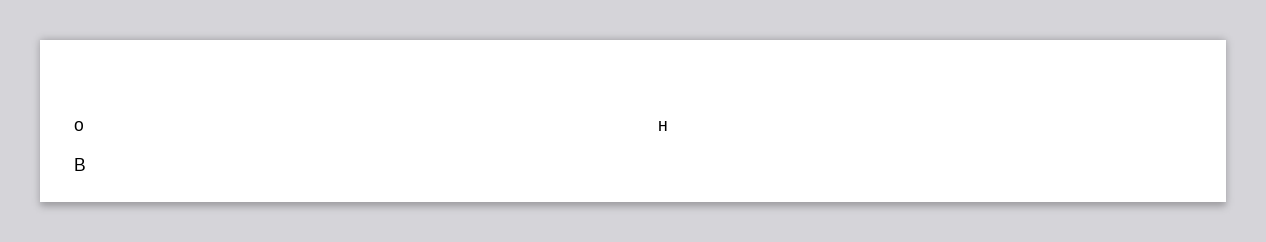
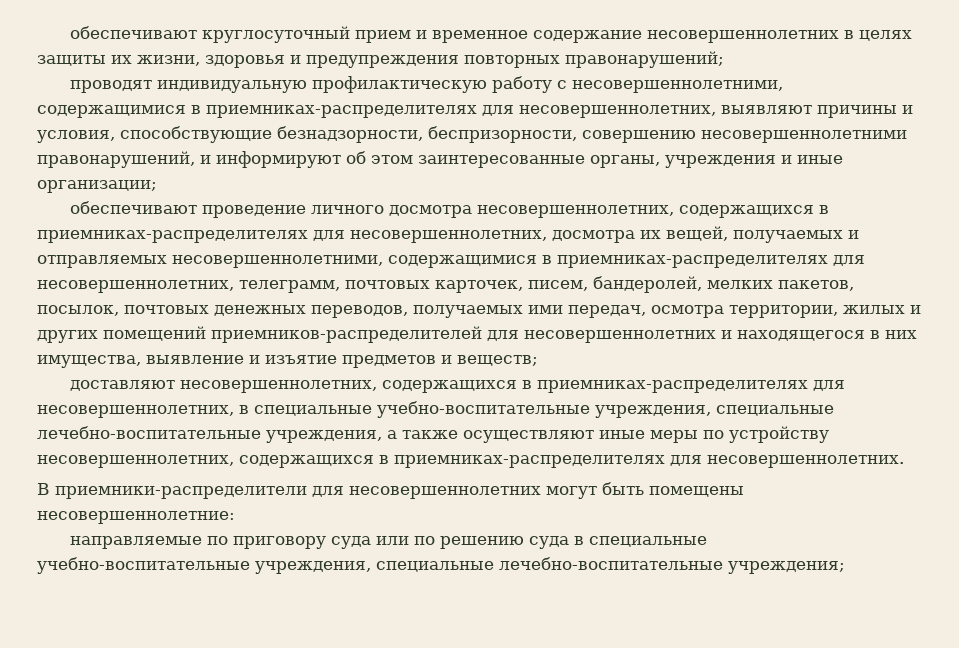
[74,121,84,131] [74,158,86,171] [658,121,668,131] о // В // н -> [70,26,913,43] [37,51,724,68] [70,76,784,93] [37,105,913,118] [37,126,907,143] [37,151,843,168] [37,180,157,193] [70,201,830,218] [37,226,859,243] [37,255,865,268] [37,276,854,293] [37,305,921,318] [37,326,917,343] [37,355,538,368] [70,380,846,393] [37,401,834,418] [37,426,829,443] [37,455,904,468] [37,482,744,499] [37,511,235,524] [70,536,708,549] [37,557,845,574] обеспечивают круглосуточный прием и временное содержание несовершеннолетних в целях защиты их жизни, здоровья и предупреждения повторных правонарушений; // проводят индивидуальную профилактическую работу с несовершеннолетними, содержащимися в приемниках-распределителях для несовершеннолетних, выявляют причины и условия, способствующие безнадзорности, беспризорности, совершению несовершеннолетними правонарушений, и информируют об этом заинтересованные органы, учреждения и иные организации; // обеспечивают проведение личного досмотра несовершеннолетних, содержащихся в приемниках-распределителях для несовершеннолетних, досмотра их вещей, получаемых и отправляемых несовершеннолетними, содержащимися в приемниках-распределителях для несовершеннолетних, телеграмм, почтовых карточек, писем, бандеролей, мелких пакетов, посылок, почтовых денежных переводов, получаемых ими передач, осмотра территории, жилых и других помещений приемников-распределителей для несовершеннолетних и находящегося в них имущества, выявление и изъятие предметов и веществ; // доставляют несовершеннолетних, содержащихся в приемниках-распределителях для несовершеннолетних, в специальные учебно-воспитательные учреждения, специальные лечебно-воспитательные учреждения, а также осуществляют иные меры по устройству несовершеннолетних, содержащихся в приемниках-распределителях для несовершеннолетних. // В приемники-распределители для несовершеннолетних могут быть помещены несовершеннолетние: // направляемые по приговору суда или по решению суда в специальные учебно-воспитательные учреждения, специальные лечебно-воспитательные учреждения;

